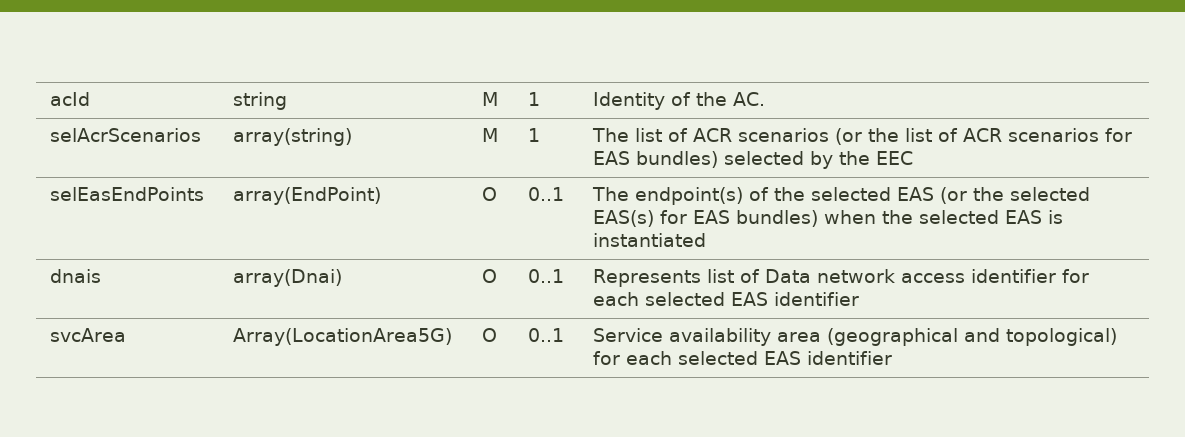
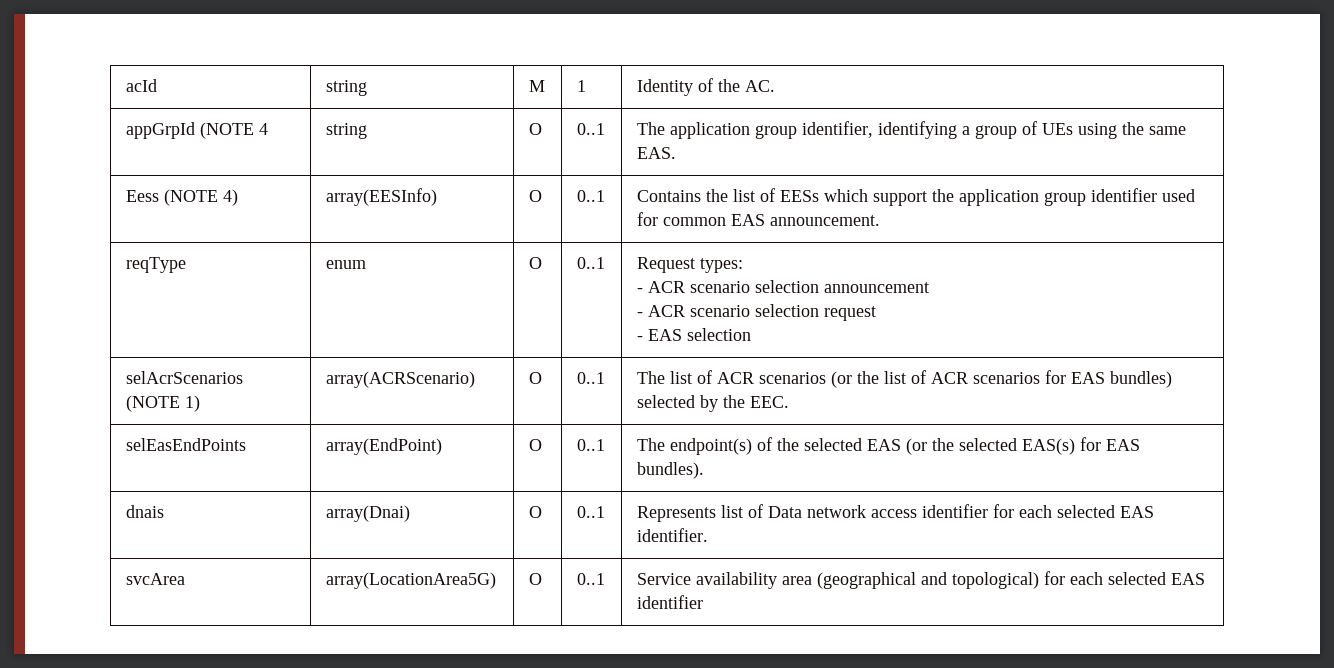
[50,128,202,142] [233,128,353,146] [482,128,499,142] [528,128,541,142] selAcrScenarios | array(string) | M | 1 -> [125,122,268,139] [325,123,367,139] [528,123,542,135] [576,123,605,135] [636,121,1186,139] [636,147,676,159] [125,189,238,206] [325,188,437,206] [528,190,542,202] [576,190,605,202] [636,188,1195,206] [636,212,880,226] [125,257,186,273] [325,260,366,269] [528,257,542,269] [576,257,605,269] [636,257,743,273] [636,280,929,293] [636,304,876,321] [636,328,751,341] [125,371,243,384] [125,395,200,412] [325,371,475,388] [528,372,542,384] [576,372,605,384] appGrpId (NOTE 4 | string | O | 0..1 | The application group identifier, identifying a group of UEs using the same EAS. // Eess (NOTE 4) | array(EESInfo) | O | 0..1 | Contains the list of EESs which support the application group identifier used for common EAS announcement. // reqType | enum | O | 0..1 | Request types: // - ACR scenario selection announcement // - ACR scenario selection request // - EAS selection // selAcrScenarios (NOTE 1) | array(ACRScenario) | O | 0..1
[876,151,914,165] EEC -> [749,396,789,408] EEC.
[736,210,1064,227] [593,233,707,247] bundles) when the selected EAS is instantiated -> [636,462,704,479] bundles).
[774,292,860,306] identifier -> [636,528,708,542] identifier.
[233,328,453,346] Array(LocationArea5G) -> [325,572,496,589] array(LocationArea5G)

